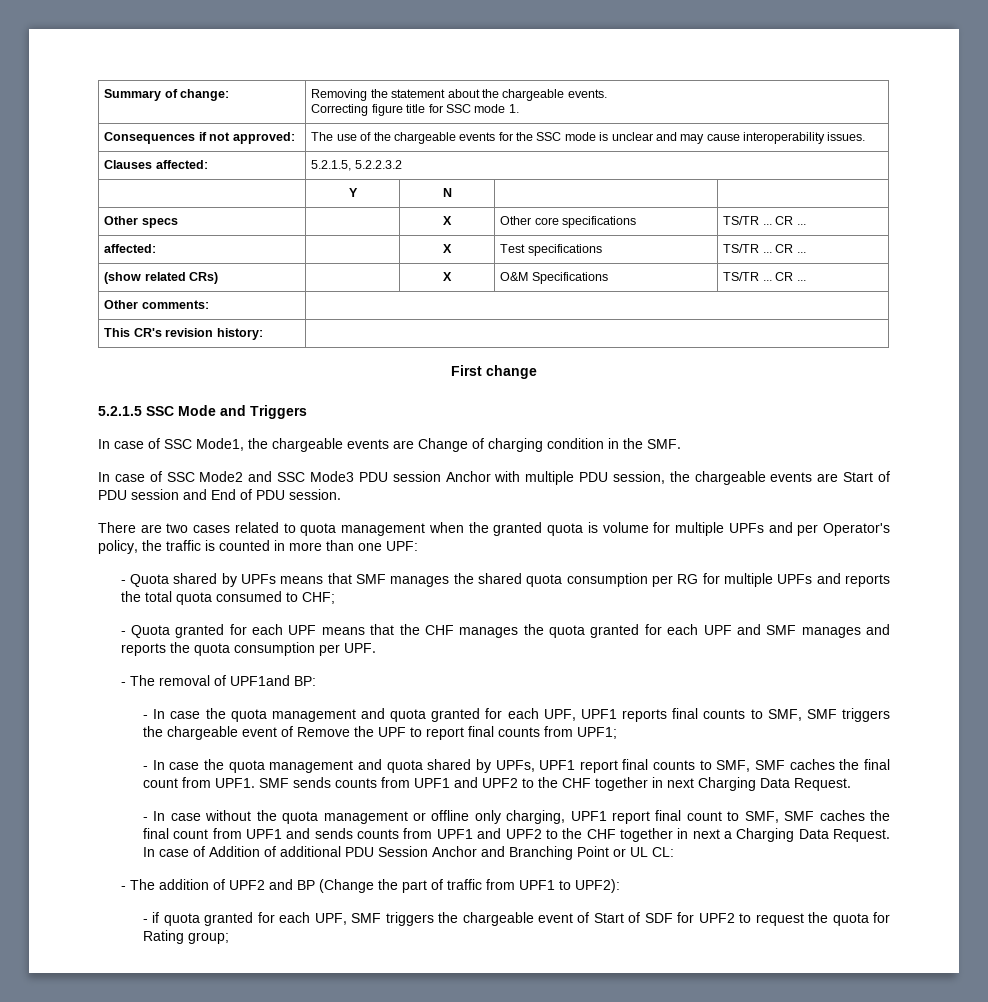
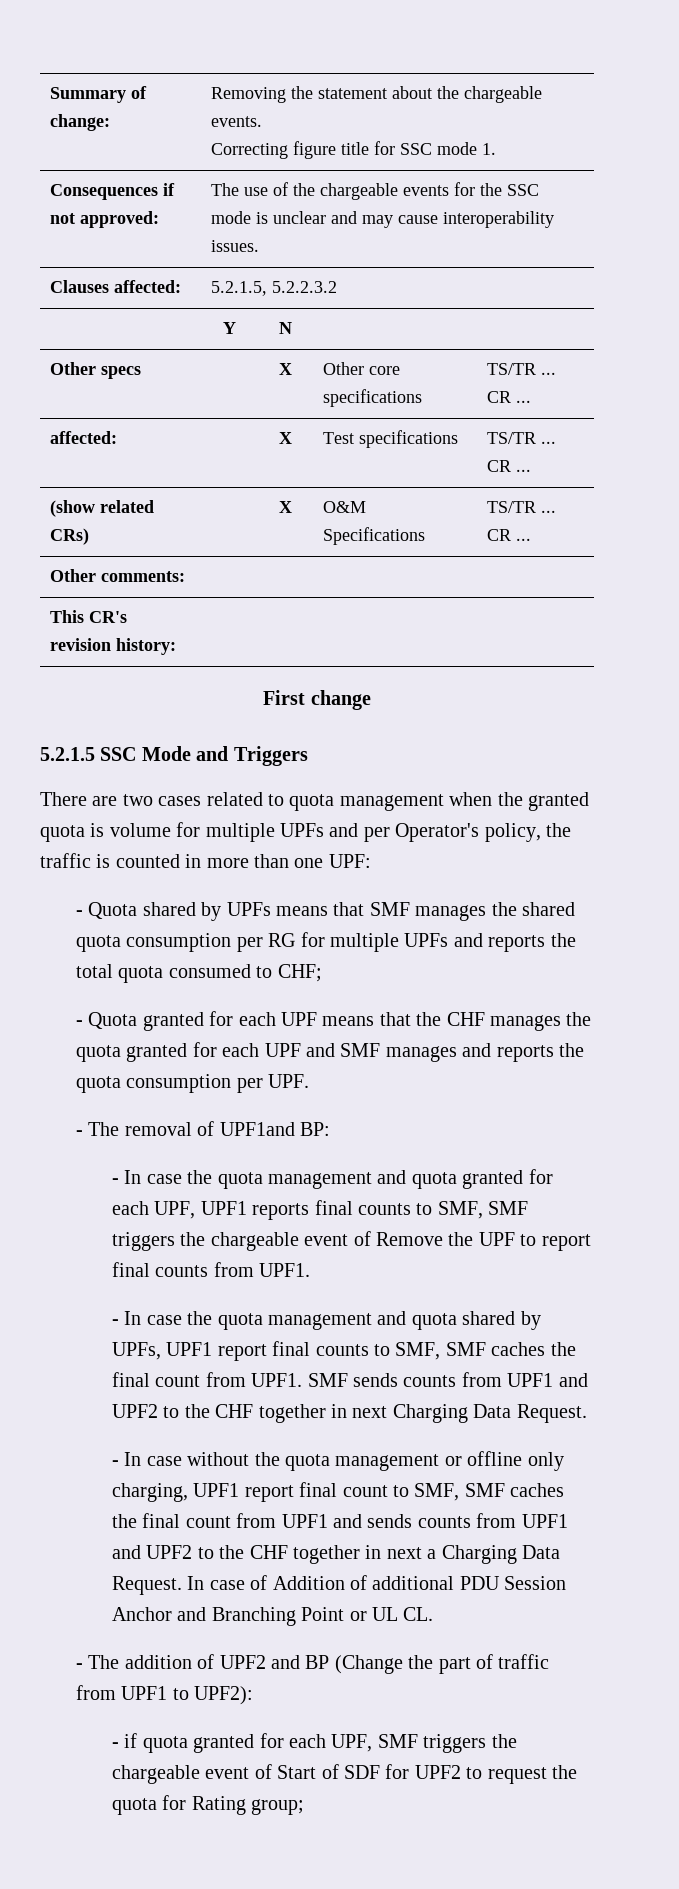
[98,438,681,452] [98,471,891,485] [98,489,341,500] // In case of SSC Mode1, the chargeable events are Change of charging condition in the SMF. // In case of SSC Mode2 and SSC Mode3 PDU session Anchor with multiple PDU session, the chargeable events are Start of PDU session and End of PDU session. -> (308, 756) none
[577,727,618,739] UPF1; -> [259,1263,311,1277] UPF1.
[652,847,675,857] CL: -> [403,1607,434,1621] CL.

